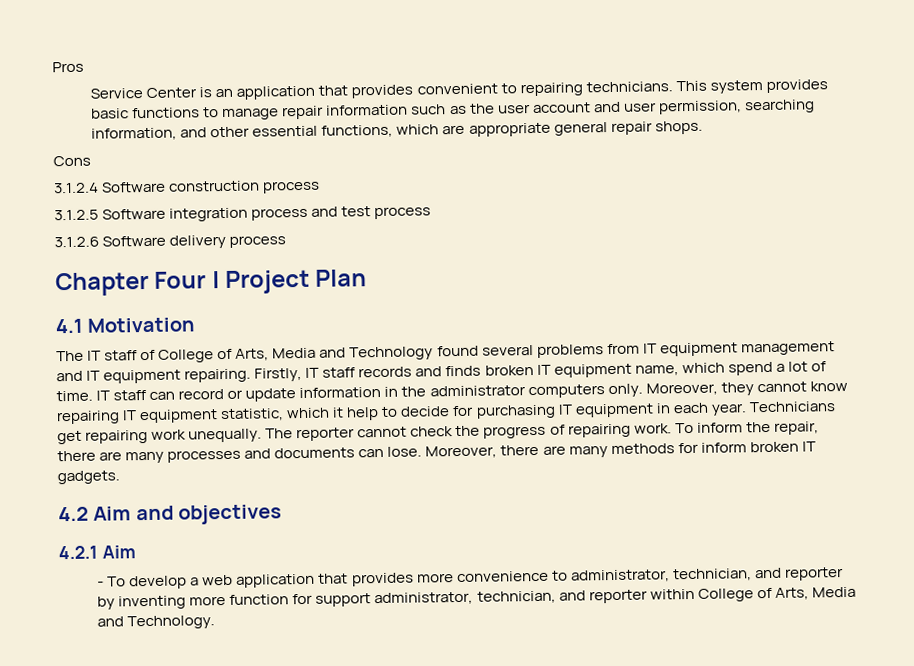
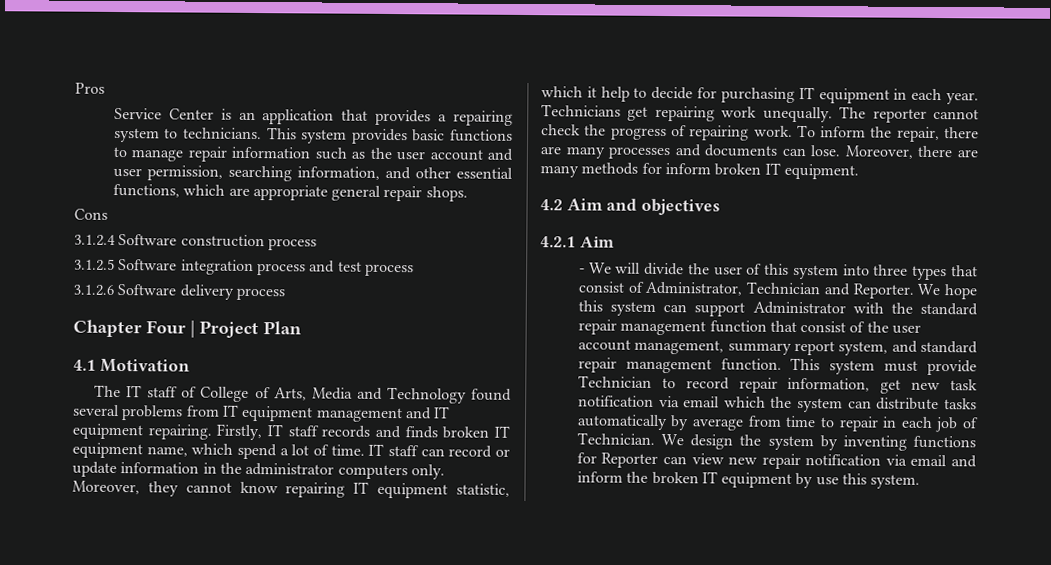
[416,82,583,97] convenient to repairing -> [438,110,514,126] [113,127,179,143] a repairing system to
[57,470,120,485] gadgets. -> [783,163,859,180] equipment.
[107,567,844,590] [97,586,856,610] [97,615,216,630] To develop a web application that provides more convenience to administrator, technician, and reporter by inventing more function for support administrator, technician, and reporter within College of Arts, Media and Technology. -> [588,262,978,281] [577,281,977,300] [577,300,978,317] [577,319,922,336] [577,339,978,356] [577,357,977,376] [577,375,978,394] [577,395,977,413] [576,414,979,433] [576,432,976,451] [576,452,978,470] [576,471,921,489] We will divide the user of this system into three types that consist of Administrator, Technician and Reporter. We hope this system can support Administrator with the standard repair management function that consist of the user account management, summary report system, and standard repair management function. This system must provide Technician to record repair information, get new task notification via email which the system can distribute tasks automatically by average from time to repair in each job of Technician. We design the system by inventing functions for Reporter can view new repair notification via email and inform the broken IT equipment by use this system.

